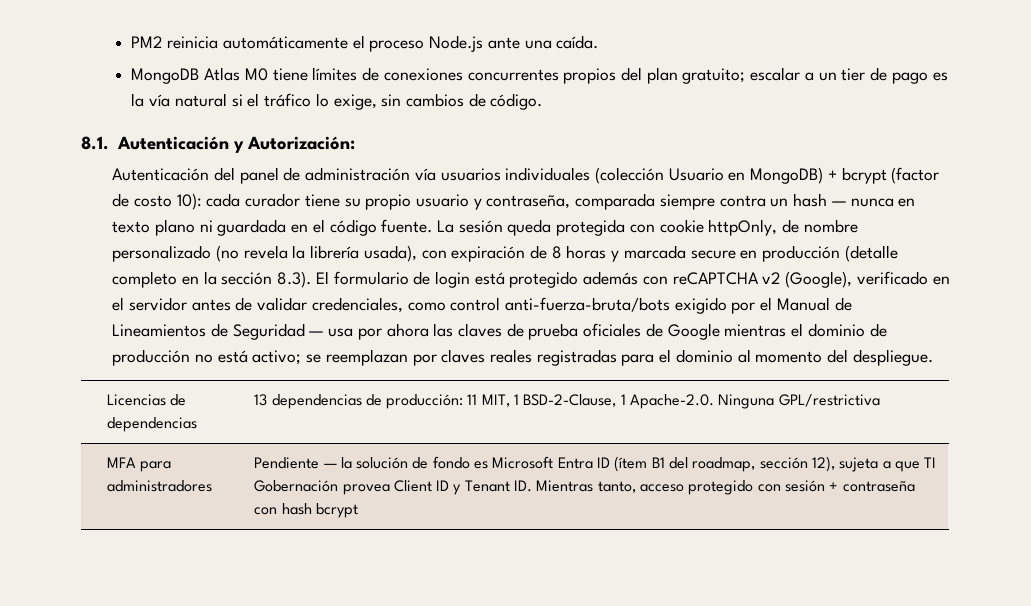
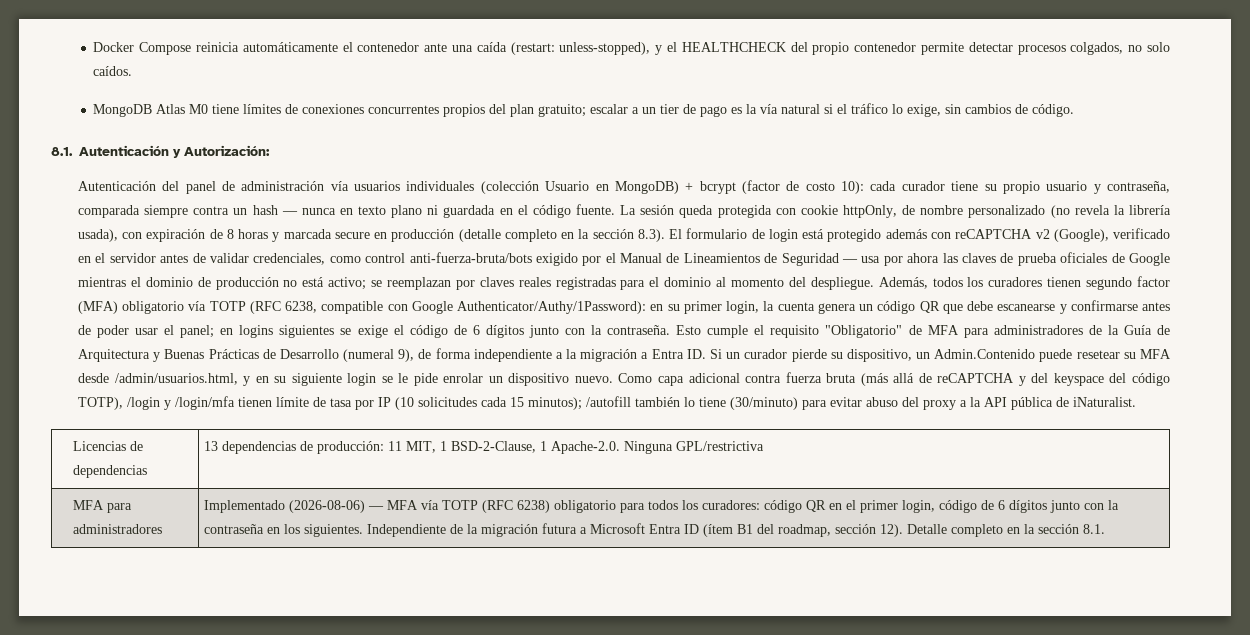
[131,36,163,48] PM2 -> [93,42,192,55] Docker Compose
[369,35,599,52] proceso Node.js ante una caída. -> [357,42,1170,55] [93,66,133,76] contenedor ante una caída (restart: unless-stopped), y el HEALTHCHECK del propio contenedor permite detectar procesos colgados, no solo caídos.
(933, 357) none -> [878,276,1170,290] [77,300,1170,314] [77,325,1170,338] [77,348,1172,362] [77,372,1170,386] [77,396,1136,410] Además, todos los curadores tienen segundo factor (MFA) obligatorio vía TOTP (RFC 6238, compatible con Google Authenticator/Authy/1Password): en su primer login, la cuenta genera un código QR que debe escanearse y confirmarse antes de poder usar el panel; en logins siguientes se exige el código de 6 dígitos junto con la contraseña. Esto cumple el requisito "Obligatorio" de MFA para administradores de la Guía de Arquitectura y Buenas Prácticas de Desarrollo (numeral 9), de forma independiente a la migración a Entra ID. Si un curador pierde su dispositivo, un Admin.Contenido puede resetear su MFA desde /admin/usuarios.html, y en su siguiente login se le pide enrolar un dispositivo nuevo. Como capa adicional contra fuerza bruta (más allá de reCAPTCHA y del keyspace del código TOTP), /login y /login/mfa tienen límite de tasa por IP (10 solicitudes cada 15 minutos); /autofill también lo tiene (30/minuto) para evitar abuso del proxy a la API pública de iNaturalist.
[254,456,489,469] Pendiente — la solución de fondo es -> [203,500,1119,513] [203,523,587,537] Implementado (2026-08-06) — MFA vía TOTP (RFC 6238) obligatorio para todos los curadores: código QR en el primer login, código de 6 dígitos junto con la contraseña en los siguientes. Independiente de la migración futura a
[811,456,937,472] [254,480,915,495] [254,503,358,518] 12), sujeta a que TI Gobernación provea Client ID y Tenant ID. Mientras tanto, acceso protegido con sesión + contraseña con hash bcrypt -> [879,524,1105,537] 12). Detalle completo en la sección 8.1.

